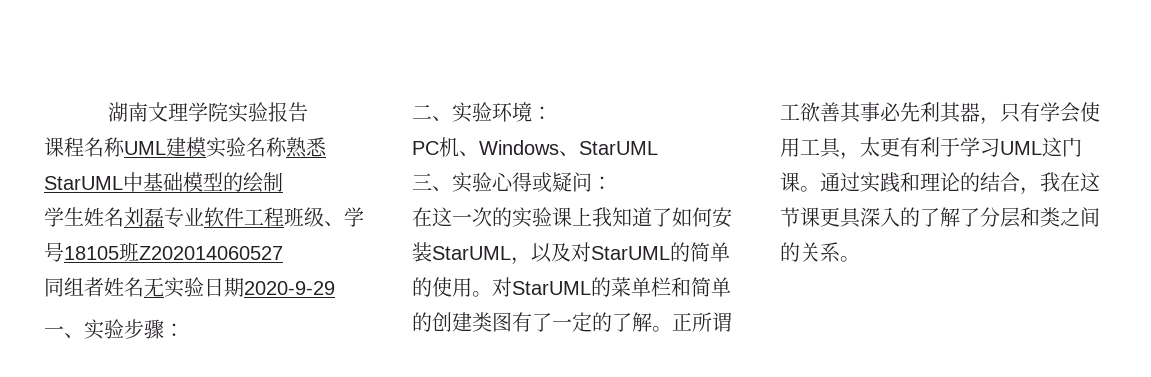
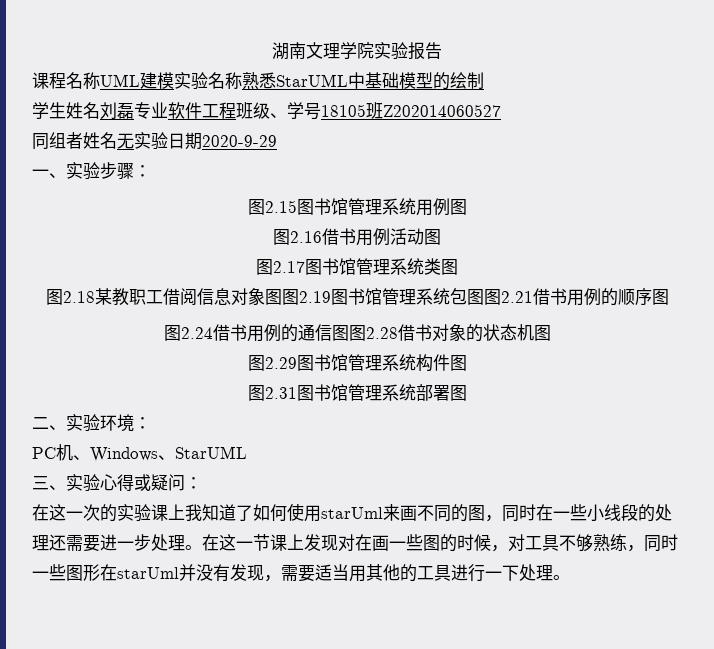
(184, 330) none -> [247,198,467,216] [273,228,441,246] [256,258,458,275] [45,288,669,306] [163,324,551,342] [247,354,467,372] [247,384,467,401] // 图2.15图书馆管理系统用例图 // 图2.16借书用例活动图 // 图2.17图书馆管理系统类图 // 图2.18某教职工借阅信息对象图图2.19图书馆管理系统包图图2.21借书用例的顺序图 // 图2.24借书用例的通信图图2.28借书对象的状态机图 // 图2.29图书馆管理系统构件图 // 图2.31图书馆管理系统部署图
[712,207,732,228] [412,242,730,265] [412,277,731,297] [412,312,732,332] [780,102,1100,125] [780,137,1082,160] [780,172,1100,195] [780,207,1100,228] [780,242,840,262] 安装StarUML，以及对StarUML的简单的使用。对StarUML的菜单栏和简单的创建类图有了一定的了解。正所谓工欲善其事必先利其器，只有学会使用工具，太更有利于学习UML这门课。通过实践和理论的结合，我在这节课更具深入的了解了分层和类之间的关系 -> [287,503,672,522] [32,534,678,552] [32,564,553,582] 使用starUml来画不同的图，同时在一些小线段的处理还需要进一步处理。在这一节课上发现对在画一些图的时候，对工具不够熟练，同时一些图形在starUml并没有发现，需要适当用其他的工具进行一下处理

